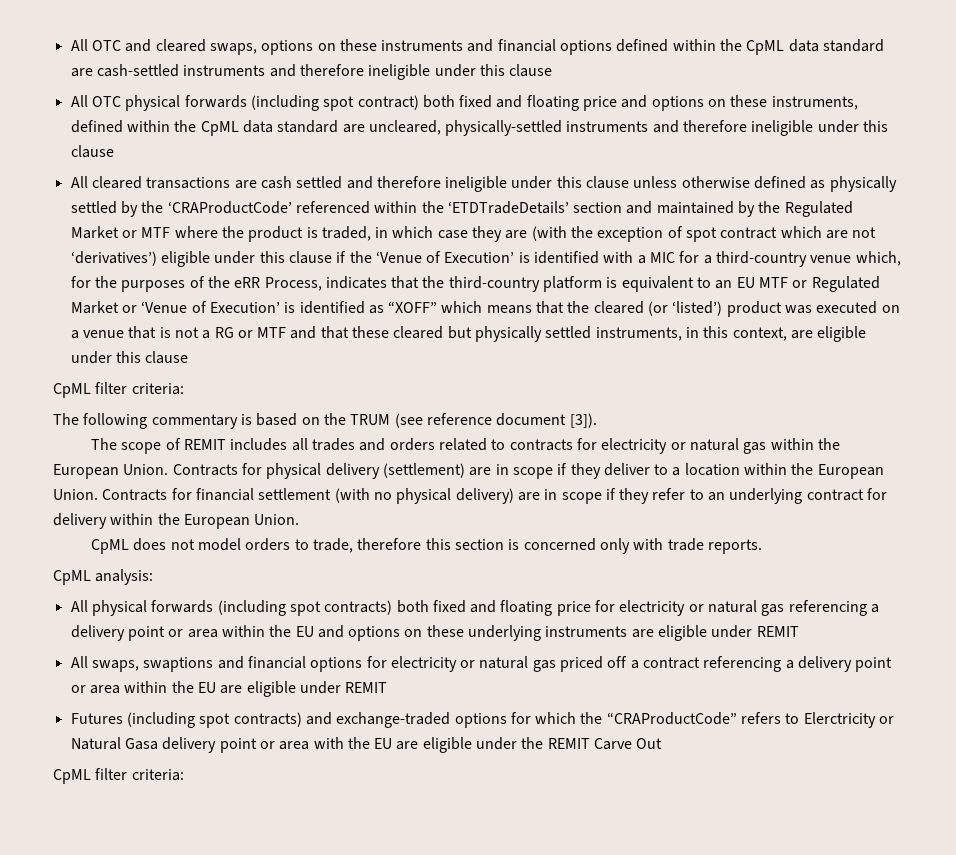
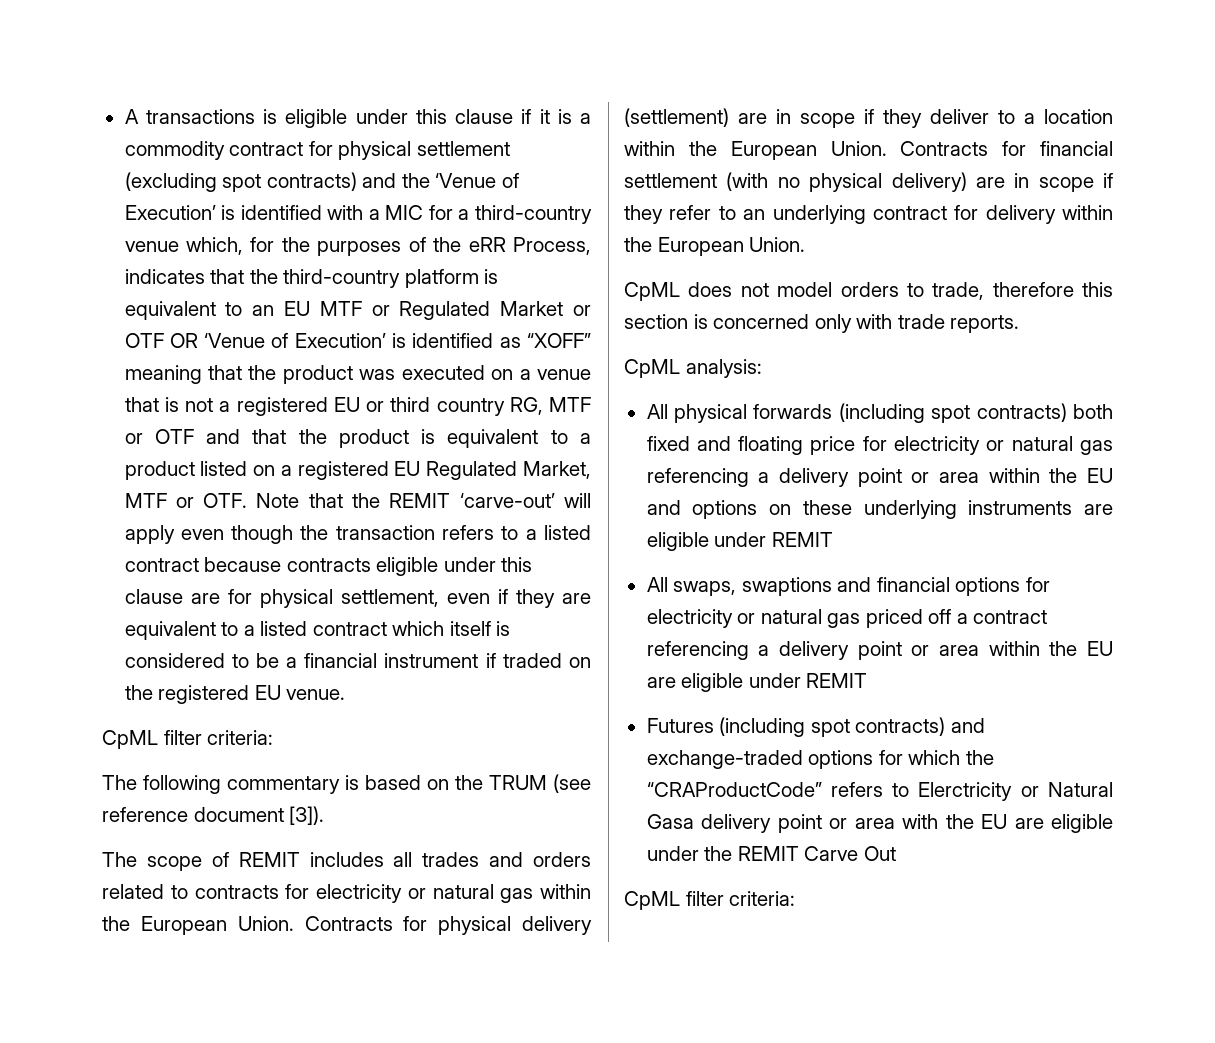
[70,39,885,55] [70,64,553,80] [70,95,858,111] [70,120,889,136] [70,145,114,158] [70,176,897,192] [70,201,853,217] [70,226,877,242] [70,251,157,266] All OTC and cleared swaps, options on these instruments and financial options defined within the CpML data standard are cash-settled instruments and therefore ineligible under this clause // All OTC physical forwards (including spot contract) both fixed and floating price and options on these instruments, defined within the CpML data standard are uncleared, physically-settled instruments and therefore ineligible under this clause // All cleared transactions are cash settled and therefore ineligible under this clause unless otherwise defined as physically settled by the ‘CRAProductCode’ referenced within the ‘ETDTradeDetails’ section and maintained by the Regulated Market or MTF where the product is traded, in which case they are (with the exception of spot contract which are not ‘derivatives’) -> [124,109,278,124] A transactions is
(347, 257) none -> [539,109,591,124] [124,141,510,160] [124,172,397,192] it is a commodity contract for physical settlement (excluding spot contracts) and
(137, 309) none -> [124,333,198,348] OTF OR
[441,301,723,316] which means that the cleared (or ‘listed’) -> [124,365,277,384] meaning that the
[214,326,867,342] [70,351,189,364] RG or MTF and that these cleared but physically settled instruments, in this context, are eligible under this clause -> [236,397,591,416] [124,429,591,448] [124,461,591,480] [124,493,591,508] [124,525,591,544] [124,557,533,576] [124,589,591,608] [124,621,511,640] [124,653,591,668] [124,685,346,704] registered EU or third country RG, MTF or OTF and that the product is equivalent to a product listed on a registered EU Regulated Market, MTF or OTF. Note that the REMIT ‘carve-out’ will apply even though the transaction refers to a listed contract because contracts eligible under this clause are for physical settlement, even if they are equivalent to a listed contract which itself is considered to be a financial instrument if traded on the registered EU venue.

